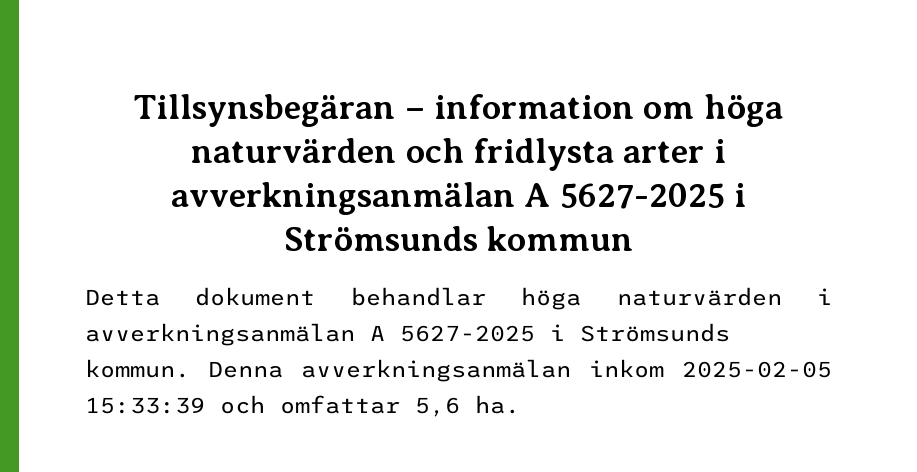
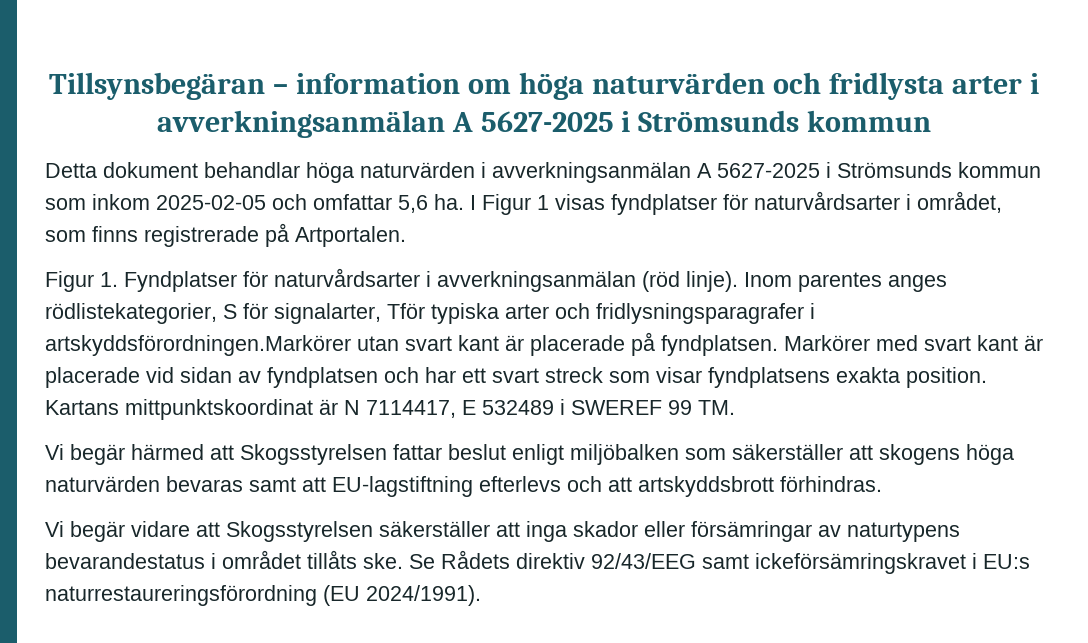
[85,359,571,382] kommun. Denna avverkningsanmälan -> [958,162,1041,178] [45,198,86,210] kommun som
[85,397,205,414] 15:33:39 -> (266, 202) none
(520, 404) none -> [470,191,1002,215] [45,223,406,247] [45,268,947,292] [45,303,815,324] [45,332,1043,356] [45,367,987,388] [45,399,735,420] [45,444,1014,465] [45,476,882,497] [45,521,960,542] [45,550,1030,574] [45,585,481,606] I Figur 1 visas fyndplatser för naturvårdsarter i området, som finns registrerade på Artportalen. // Figur 1. Fyndplatser för naturvårdsarter i avverkningsanmälan (röd linje). Inom parentes anges rödlistekategorier, S för signalarter, Tför typiska arter och fridlysningsparagrafer i artskyddsförordningen.Markörer utan svart kant är placerade på fyndplatsen. Markörer med svart kant är placerade vid sidan av fyndplatsen och har ett svart streck som visar fyndplatsens exakta position. Kartans mittpunktskoordinat är N 7114417, E 532489 i SWEREF 99 TM. // Vi begär härmed att Skogsstyrelsen fattar beslut enligt miljöbalken som säkerställer att skogens höga naturvärden bevaras samt att EU-lagstiftning efterlevs och att artskyddsbrott förhindras. // Vi begär vidare att Skogsstyrelsen säkerställer att inga skador eller försämringar av naturtypens bevarandestatus i området tillåts ske. Se Rådets direktiv 92/43/EEG samt ickeförsämringskravet i EU:s naturrestaureringsförordning (EU 2024/1991).

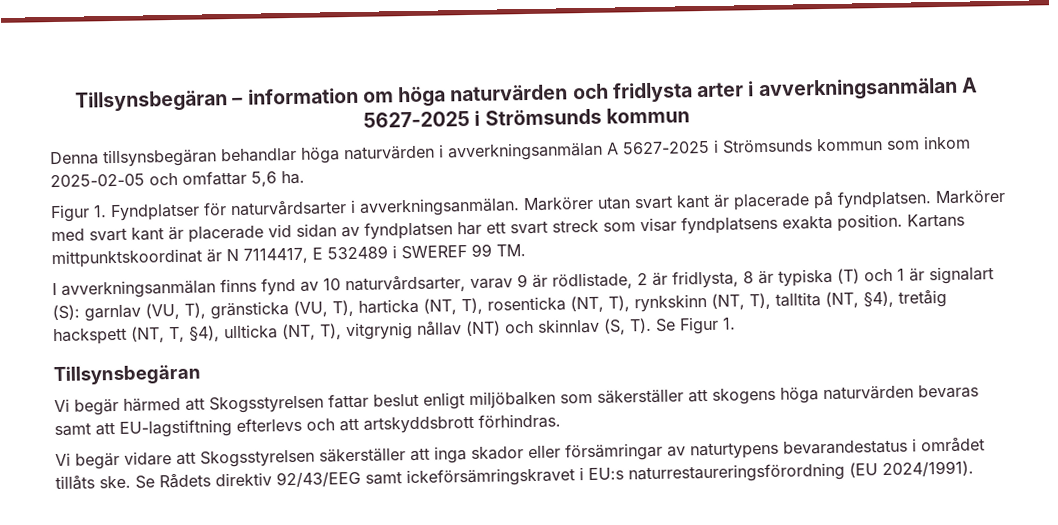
[45,162,198,178] Detta dokument -> [50,148,217,168] Denna tillsynsbegäran
[470,191,1002,215] [45,223,406,247] I Figur 1 visas fyndplatser för naturvårdsarter i området, som finns registrerade på Artportalen. -> (305, 177) none
[437,271,947,292] [45,303,815,324] [45,335,351,356] avverkningsanmälan (röd linje). Inom parentes anges rödlistekategorier, S för signalarter, Tför typiska arter och fridlysningsparagrafer i artskyddsförordningen.Markörer -> [359,196,594,217] avverkningsanmälan. Markörer
[384,367,419,383] och -> (453, 230) none
(735, 407) none -> [52,266,994,299] [52,289,947,322] [53,316,736,346] [53,364,201,386] // I avverkningsanmälan finns fynd av 10 naturvårdsarter, varav 9 är rödlistade, 2 är fridlysta, 8 är typiska (T) och 1 är signalart (S): garnlav (VU, T), gränsticka (VU, T), harticka (NT, T), rosenticka (NT, T), rynkskinn (NT, T), talltita (NT, §4), tretåig hackspett (NT, T, §4), ullticka (NT, T), vitgrynig nållav (NT) och skinnlav (S, T). Se Figur 1. // Tillsynsbegäran

